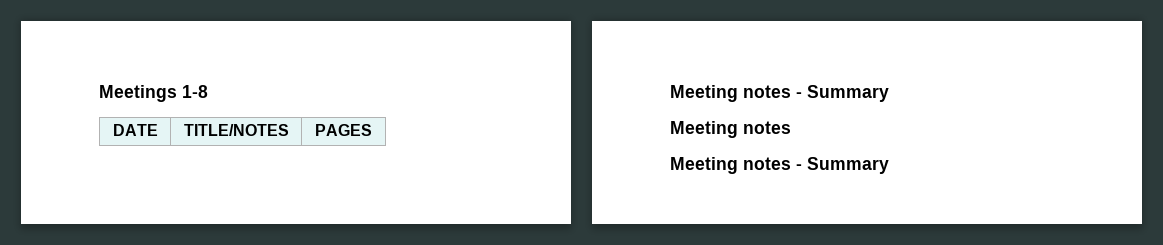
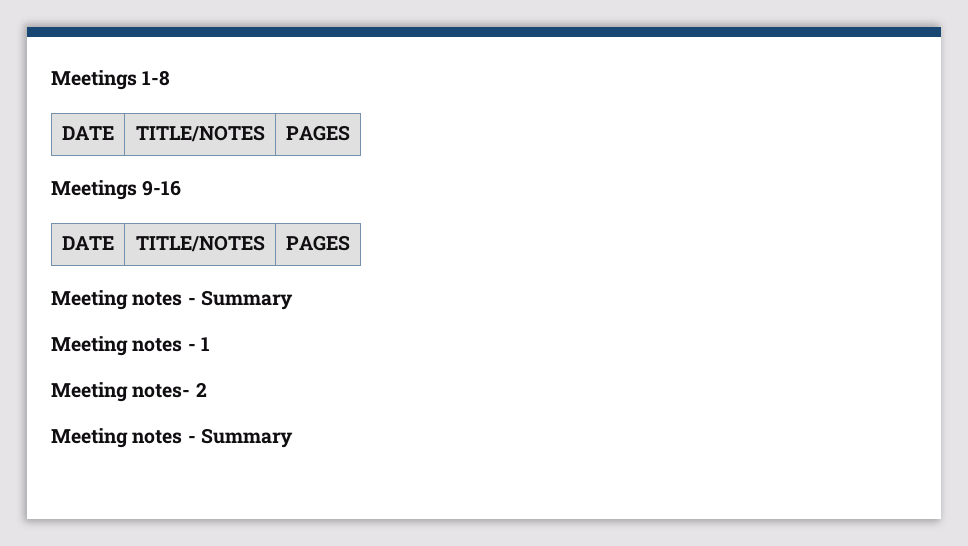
(372, 130) none -> [51,180,182,200] [62,236,114,250] [135,235,265,252] [286,235,350,251] // Meetings 9-16 // DATE | TITLE/NOTES | PAGES
(791, 127) none -> [187,337,210,351] [51,382,207,402] - 1 // Meeting notes- 2

